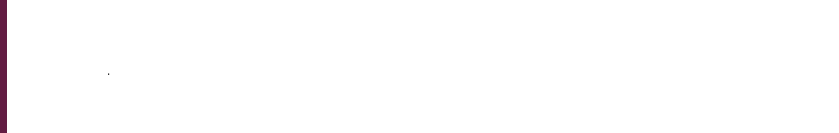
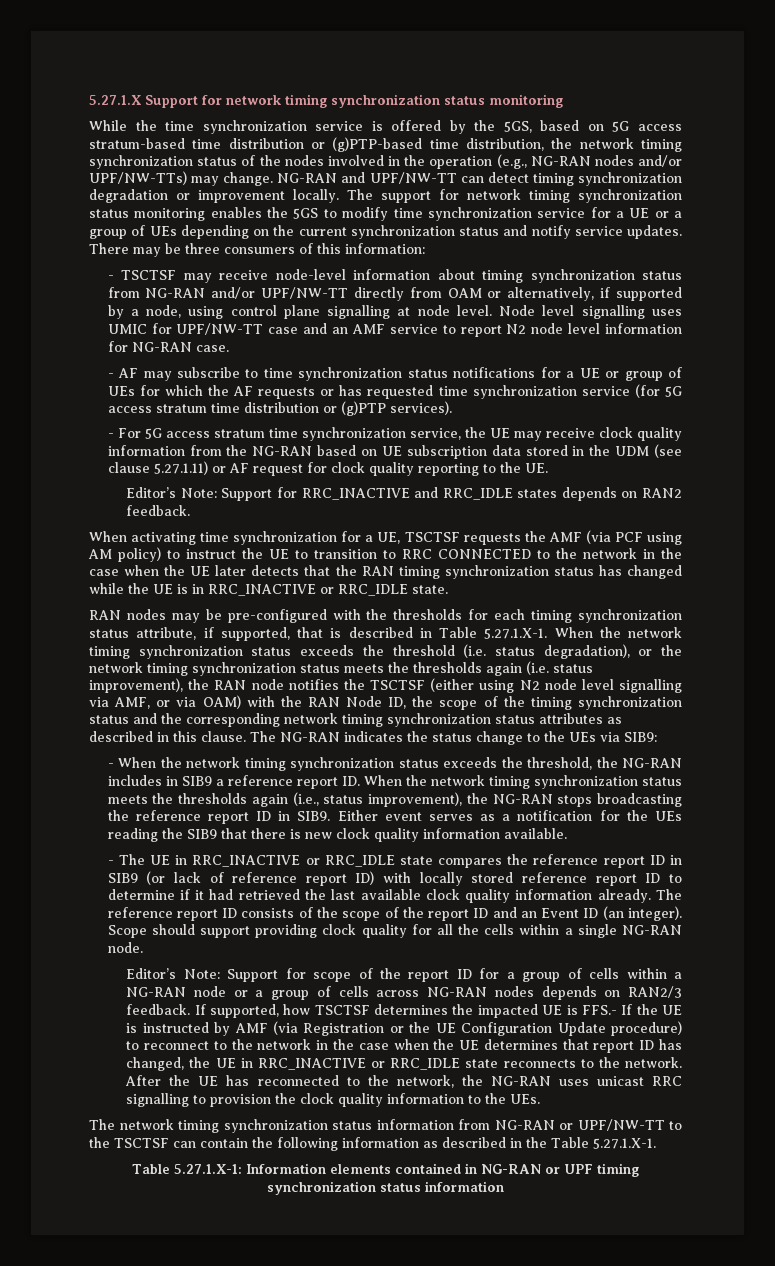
[106,73,110,75] . -> [89,94,563,108] [89,120,683,134] [89,137,682,152] [89,154,683,169] [89,171,682,186] [89,189,682,203] [89,207,682,221] [89,225,682,239] [89,243,425,257] [107,269,682,283] [107,287,682,301] [107,305,682,319] [107,323,682,337] [107,341,229,352] [107,367,682,381] [107,384,682,399] [107,401,452,416] [107,427,682,441] [107,444,682,459] [107,461,548,476] [126,487,682,501] [126,505,191,516] [89,530,683,545] [88,547,682,562] [89,565,683,579] [89,583,448,596] [89,609,683,623] [89,627,682,641] [89,644,682,659] [89,661,593,676] [89,678,683,693] [89,695,682,710] [89,713,622,727] [89,731,657,745] [107,757,683,771] [107,775,682,789] [107,792,682,807] [107,810,682,824] [107,828,567,842] [107,854,682,868] [107,871,682,886] [107,889,682,903] [107,906,682,921] [107,924,682,938] [107,942,143,953] [126,968,683,982] [126,986,683,1000] [126,1004,682,1018] [126,1021,683,1036] [126,1039,683,1053] [126,1057,682,1071] [125,1075,682,1088] [126,1093,541,1107] [89,1119,682,1133] [89,1137,656,1151] [132,1163,639,1177] [267,1181,504,1195] 5.27.1.X Support for network timing synchronization status monitoring // While the time synchronization service is offered by the 5GS, based on 5G access stratum-based time distribution or (g)PTP-based time distribution, the network timing synchronization status of the nodes involved in the operation (e.g., NG-RAN nodes and/or UPF/NW-TTs) may change. NG-RAN and UPF/NW-TT can detect timing synchronization degradation or improvement locally. The support for network timing synchronization status monitoring enables the 5GS to modify time synchronization service for a UE or a group of UEs depending on the current synchronization status and notify service updates. There may be three consumers of this information: // - TSCTSF may receive node-level information about timing synchronization status from NG-RAN and/or UPF/NW-TT directly from OAM or alternatively, if supported by a node, using control plane signalling at node level. Node level signalling uses UMIC for UPF/NW-TT case and an AMF service to report N2 node level information for NG-RAN case. // - AF may subscribe to time synchronization status notifications for a UE or group of UEs for which the AF requests or has requested time synchronization service (for 5G access stratum time distribution or (g)PTP services). // - For 5G access stratum time synchronization service, the UE may receive clock quality information from the NG-RAN based on UE subscription data stored in the UDM (see clause 5.27.1.11) or AF request for clock quality reporting to the UE. // Editor’s Note: Support for RRC_INACTIVE and RRC_IDLE states depends on RAN2 feedback. // When activating time synchronization for a UE, TSCTSF requests the AMF (via PCF using AM policy) to instruct the UE to transition to RRC CONNECTED to the network in the case when the UE later detects that the RAN timing synchronization status has changed while the UE is in RRC_INACTIVE or RRC_IDLE state. // RAN nodes may be pre-configured with the thresholds for each timing synchronization status attribute, if supported, that is described in Table 5.27.1.X-1. When the network timing synchronization status exceeds the threshold (i.e. status degradation), or the network timing synchronization status meets the thresholds again (i.e. status improvement), the RAN node notifies the TSCTSF (either using N2 node level signalling via AMF, or via OAM) with the RAN Node ID, the scope of the timing synchronization status and the corresponding network timing synchronization status attributes as described in this clause. The NG-RAN indicates the status change to the UEs via SIB9: // - When the network timing synchronization status exceeds the threshold, the NG-RAN includes in SIB9 a reference report ID. When the network timing synchronization status meets the thresholds again (i.e., status improvement), the NG-RAN stops broadcasting the reference report ID in SIB9. Either event serves as a notification for the UEs reading the SIB9 that there is new clock quality information available. // - The UE in RRC_INACTIVE or RRC_IDLE state compares the reference report ID in SIB9 (or lack of reference report ID) with locally stored reference report ID to determine if it had retrieved the last available clock quality information already. The reference report ID consists of the scope of the report ID and an Event ID (an integer). Scope should support providing clock quality for all the cells within a single NG-RAN node. // Editor’s Note: Support for scope of the report ID for a group of cells within a NG-RAN node or a group of cells across NG-RAN nodes depends on RAN2/3 feedback. If supported, how TSCTSF determines the impacted UE is FFS.- If the UE is instructed by AMF (via Registration or the UE Configuration Update procedure) to reconnect to the network in the case when the UE determines that report ID has changed, the UE in RRC_INACTIVE or RRC_IDLE state reconnects to the network. After the UE has reconnected to the network, the NG-RAN uses unicast RRC signalling to provision the clock quality information to the UEs. // The network timing synchronization status information from NG-RAN or UPF/NW-TT to the TSCTSF can contain the following information as described in the Table 5.27.1.X-1. // Table 5.27.1.X-1: Information elements contained in NG-RAN or UPF timing synchronization status information

